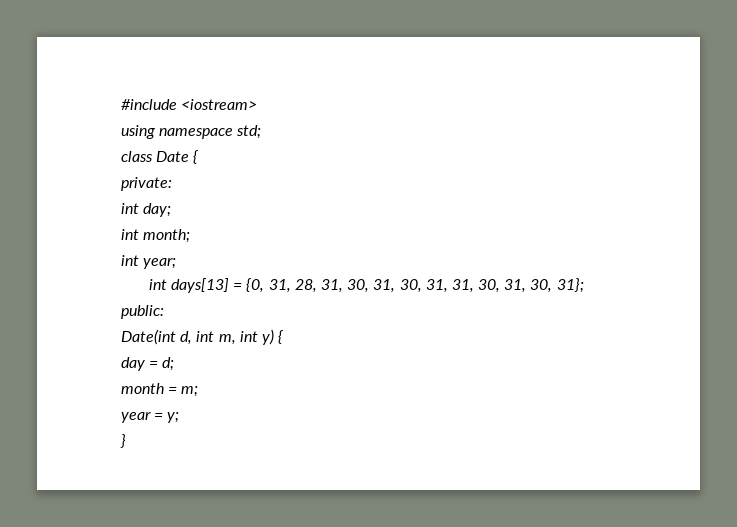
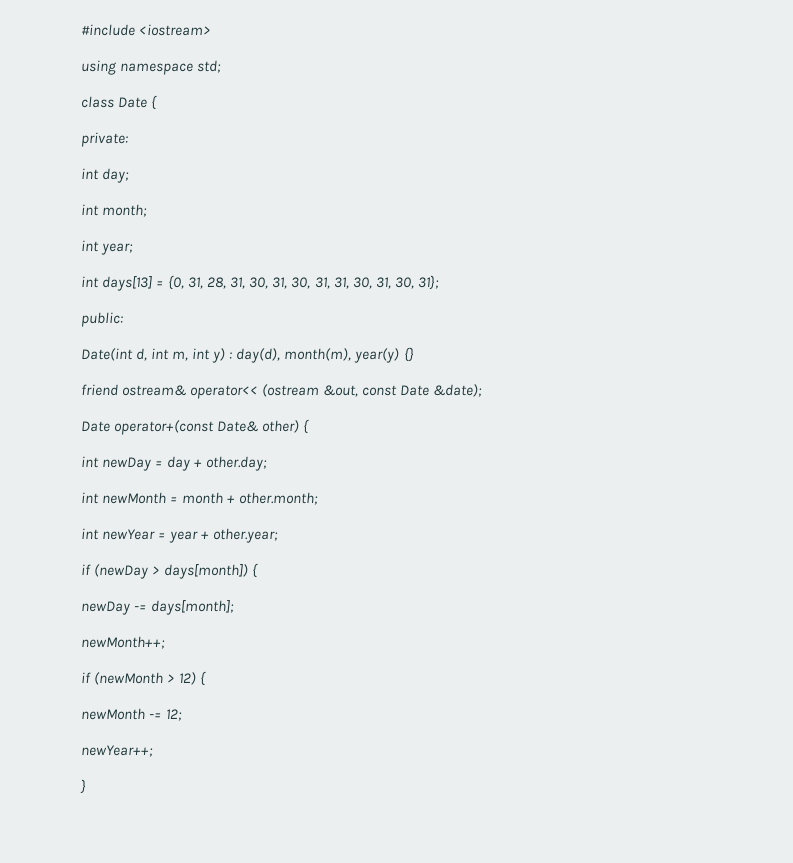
[278,330,284,344] [121,357,175,371] [121,383,199,397] [121,411,180,423] { // day = d; // month = m; // year = y; -> [229,347,414,363] [81,384,483,399] [81,419,310,435] [81,456,268,471] [81,492,319,505] [81,528,279,543] [81,563,259,579] [81,600,235,615] [81,636,165,649] [81,671,207,686] [81,708,183,721] [81,745,153,757] : day(d), month(m), year(y) {} // friend ostream& operator<< (ostream &out, const Date &date); // Date operator+(const Date& other) { // int newDay = day + other.day; // int newMonth = month + other.month; // int newYear = year + other.year; // if (newDay > days[month]) { // newDay -= days[month]; // newMonth++; // if (newMonth > 12) { // newMonth -= 12; // newYear++;

